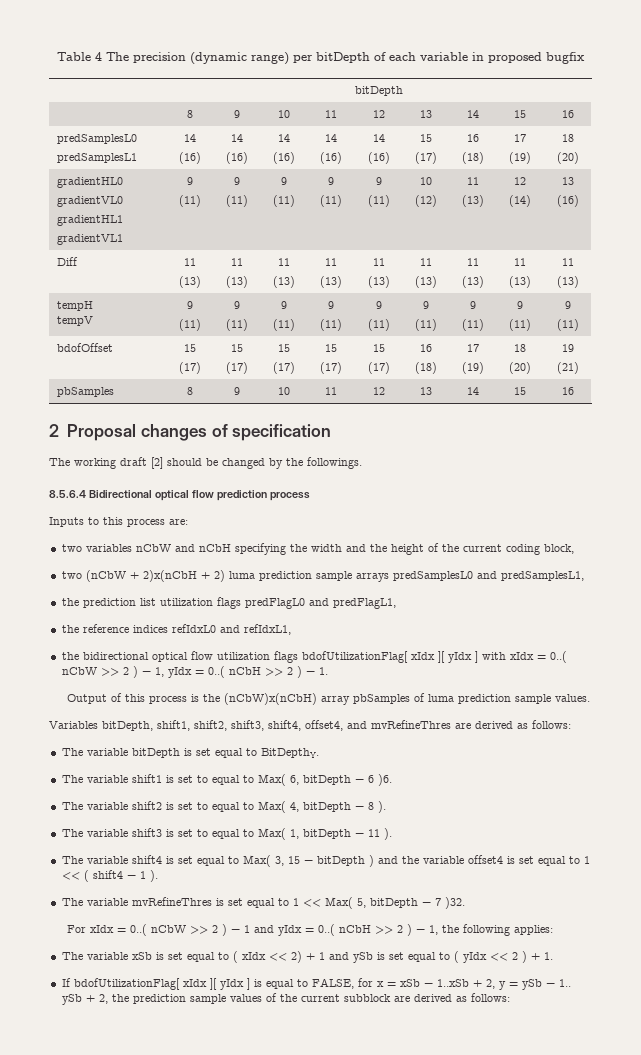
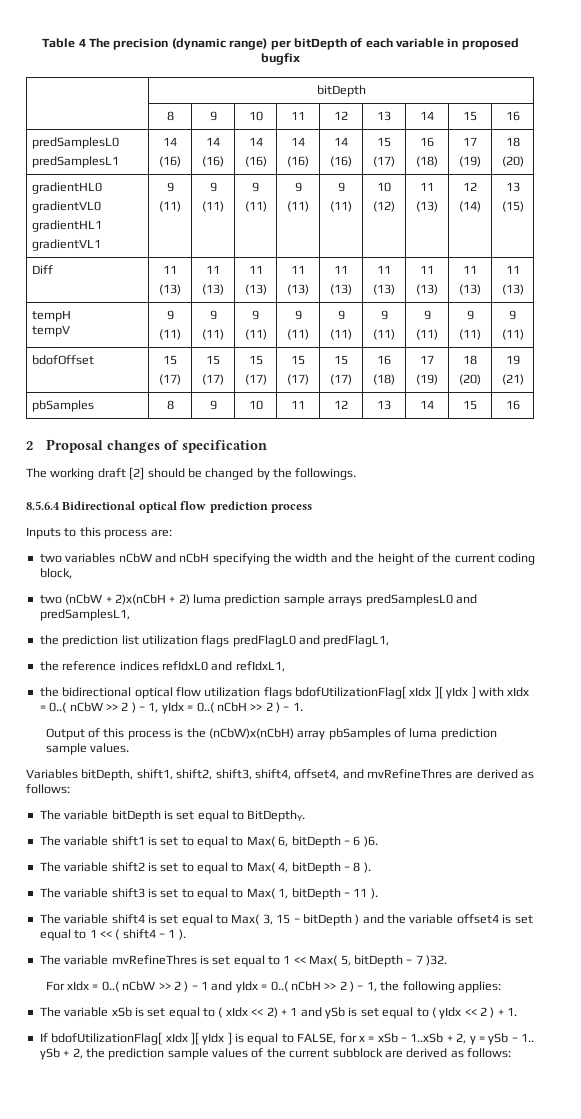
[556,195,579,207] (16) -> [501,201,524,212] (15)

